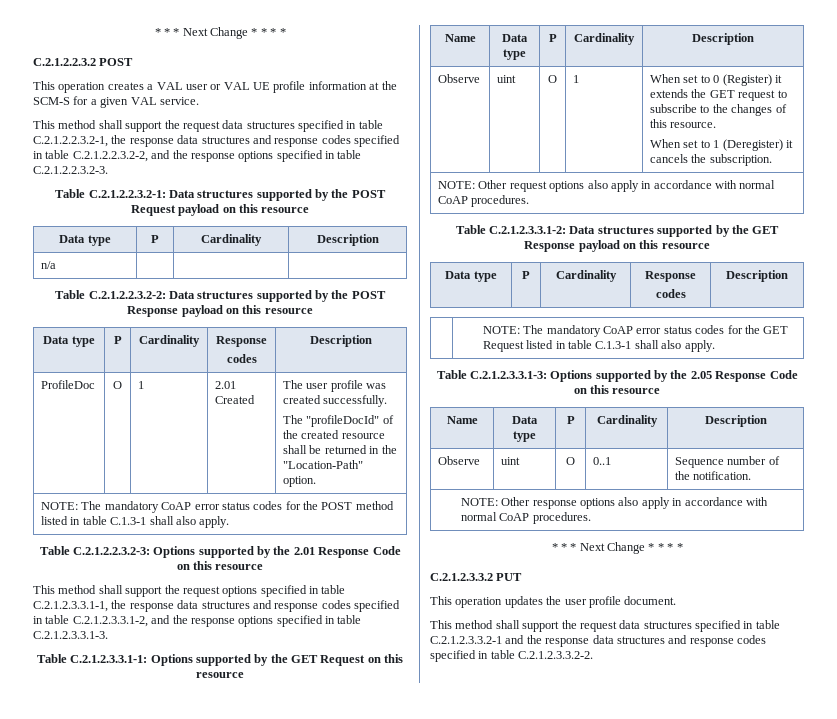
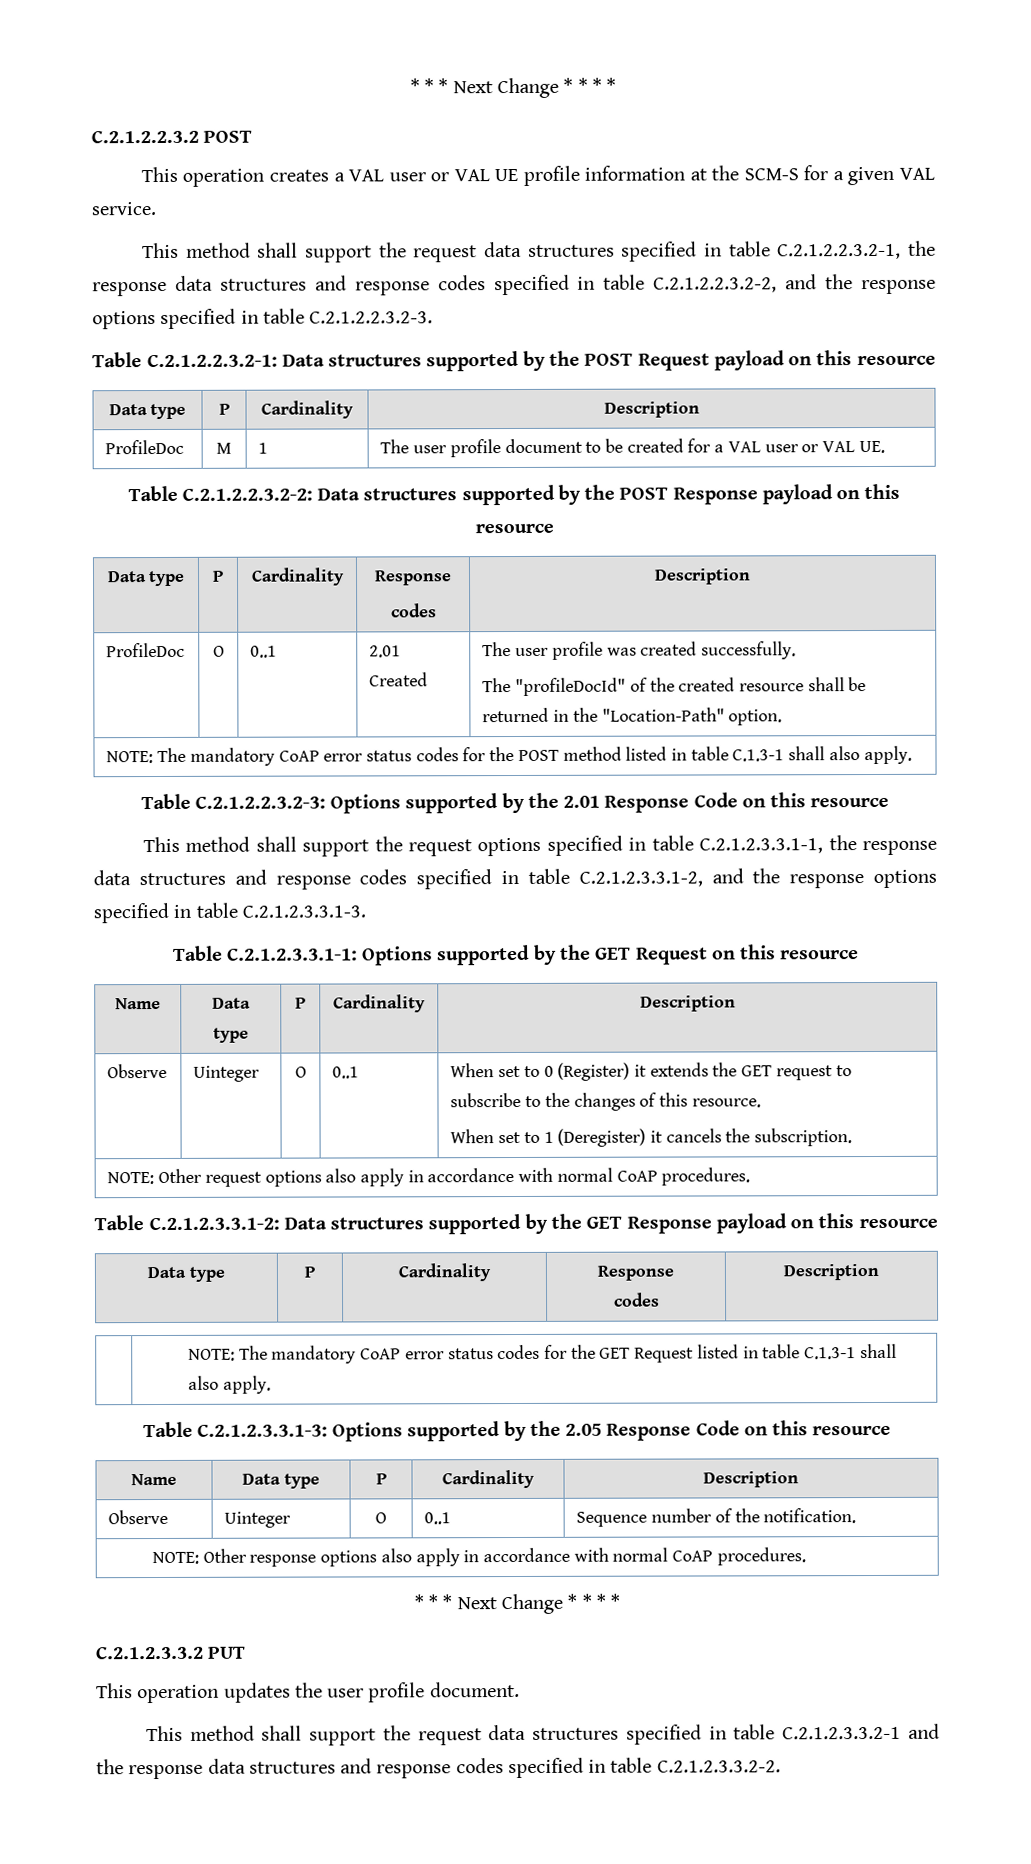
[41,261,57,269] n/a | | | -> [105,439,185,455] [216,442,232,454] [258,442,269,454] [380,438,885,458] ProfileDoc | M | 1 | The user profile document to be created for a VAL user or VAL UE.
[138,381,145,389] 1 -> [250,645,278,658] 0..1
[497,75,517,83] [548,75,557,83] [573,75,580,83] uint | O | 1 -> [193,1065,261,1082] [294,1066,307,1078] [332,1066,360,1079] Uinteger | O | 0..1
[501,457,521,465] uint -> [224,1511,292,1528] Uinteger

